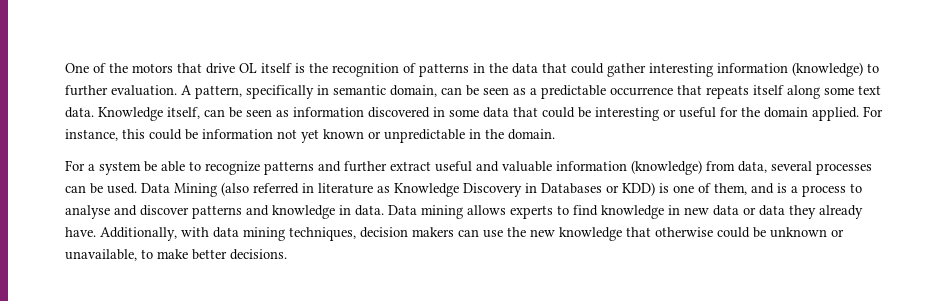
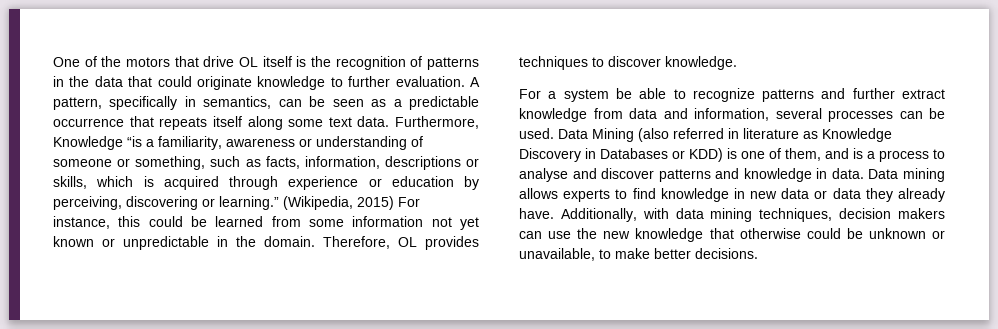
[607,62,863,77] gather interesting information (knowledge) -> [197,76,326,90] originate knowledge
[333,85,437,97] semantic domain, -> [203,96,272,109] semantics,
[98,107,859,121] Knowledge itself, can be seen as information discovered in some data that could be interesting or useful for the domain applied. -> [395,116,479,129] [53,136,423,150] [53,156,479,170] [53,176,479,190] [53,196,394,210] Furthermore, Knowledge “is a familiarity, awareness or understanding of someone or something, such as facts, information, descriptions or skills, which is acquired through experience or education by perceiving, discovering or learning.” (Wikipedia, 2015)
(198, 134) none -> [215,216,344,227] learned from some
(555, 134) none -> [323,236,479,250] [519,56,737,70] Therefore, OL provides techniques to discover knowledge.
[435,160,767,175] useful and valuable information (knowledge) from data, -> [519,108,769,122] knowledge from data and information,

